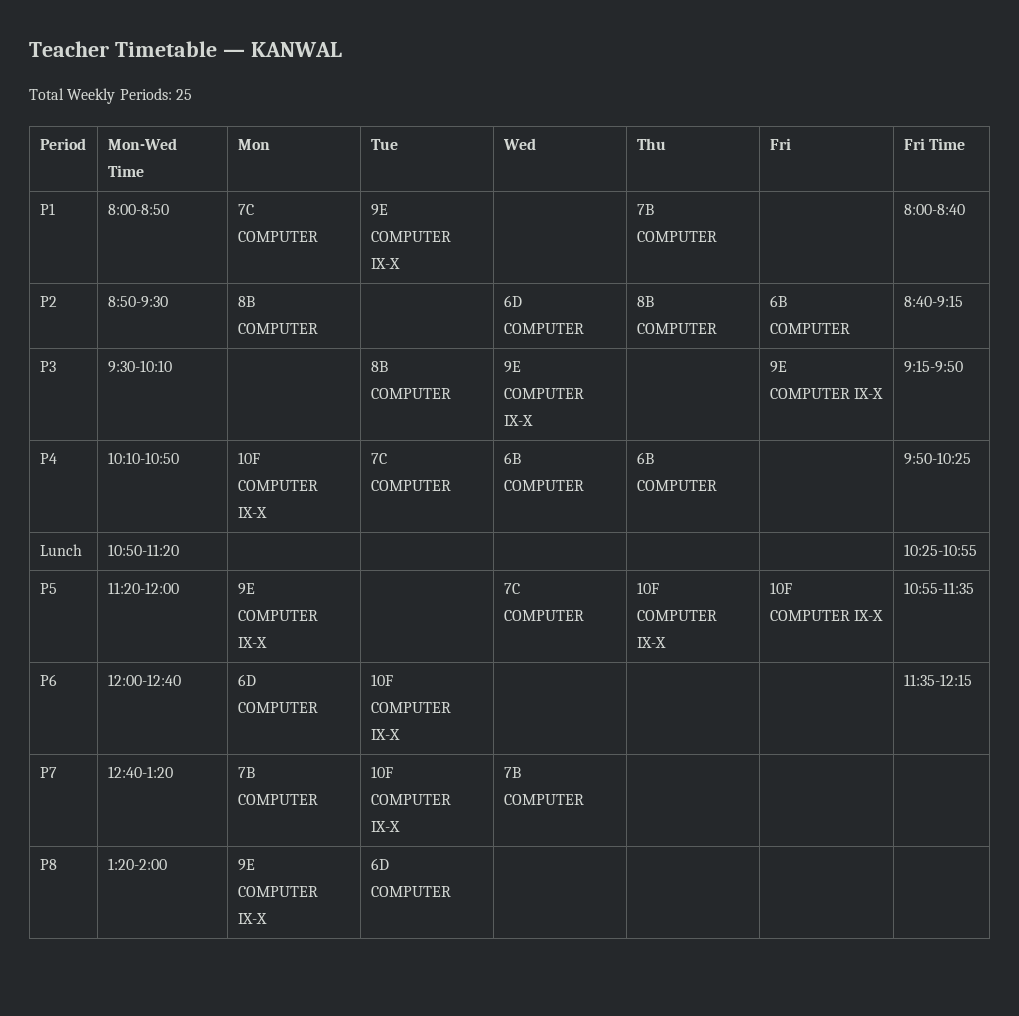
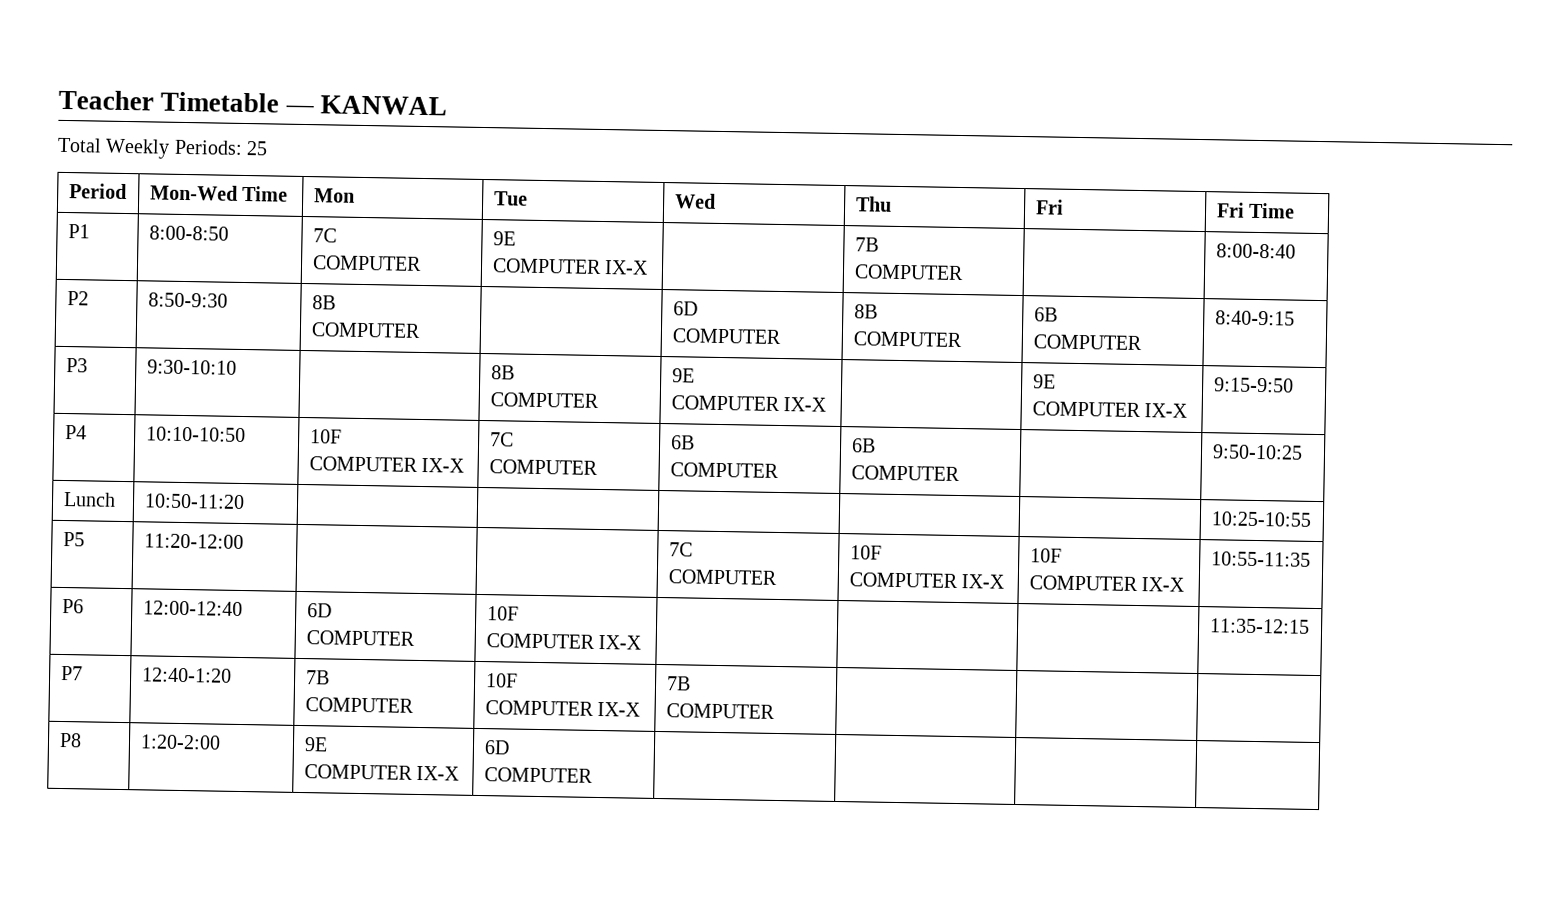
[237,583,255,595] [237,610,318,621] [237,637,267,648] 9E // COMPUTER IX-X -> (244, 541) none

